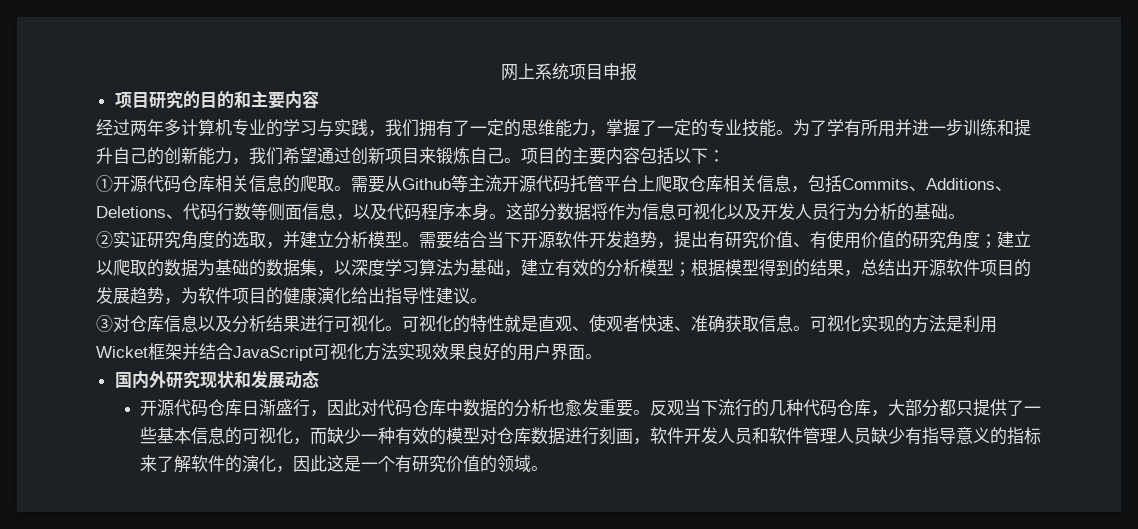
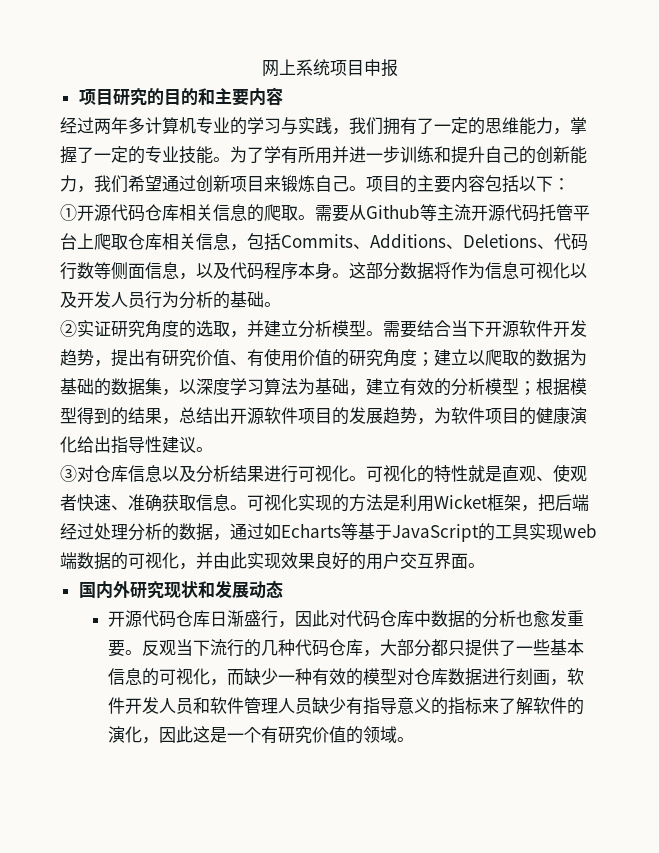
[182,343,398,361] 并结合JavaScript可视化方法 -> [521,494,589,512] [60,523,597,542] [60,552,247,570] ，把后端经过处理分析的数据，通过如Echarts等基于JavaScript的工具实现web端数据的可视化，并由此
(551, 351) none -> [400,552,434,569] 交互

